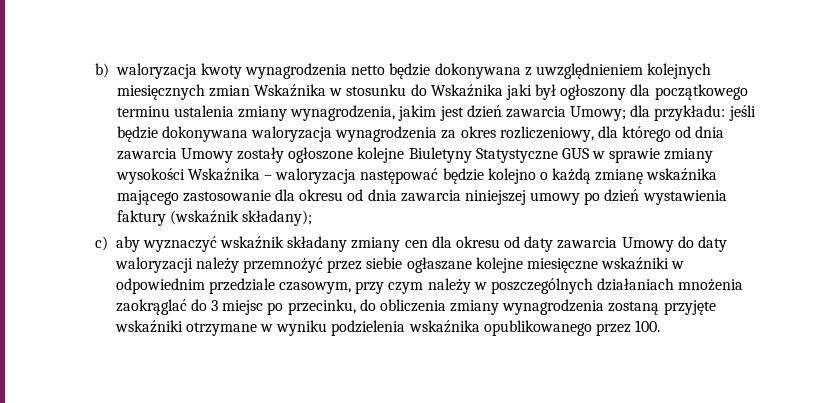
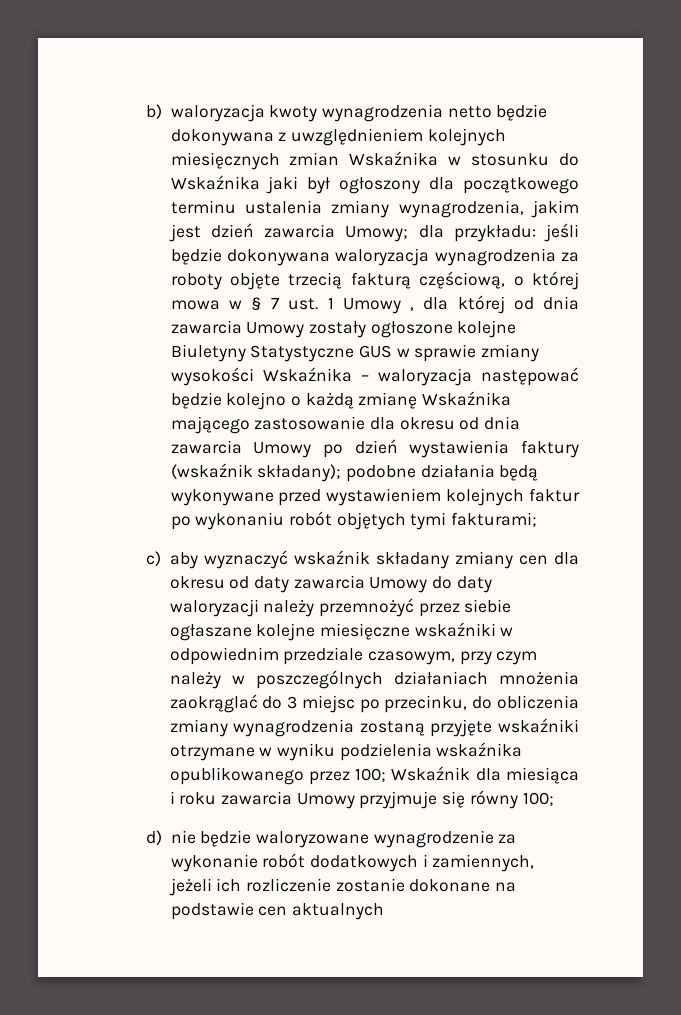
[460,126,672,142] okres rozliczeniowy, dla którego -> [170,271,579,290] [170,295,505,314] roboty objęte trzecią fakturą częściową, o której mowa w § 7 ust. 1 Umowy , dla której
[646,168,718,181] wskaźnika -> [422,391,512,406] Wskaźnika
[464,190,581,205] niniejszej umowy -> [253,442,312,458] Umowy
(312, 218) none -> [346,464,539,482] [170,488,580,506] [170,511,538,530] podobne działania będą wykonywane przed wystawieniem kolejnych faktur po wykonaniu robót objętych tymi fakturami;
[635,320,661,332] 100. -> [355,766,579,784] [169,790,554,809] [145,830,517,848] [170,853,535,872] [168,878,517,896] [170,902,385,920] 100; Wskaźnik dla miesiąca i roku zawarcia Umowy przyjmuje się równy 100; // d) nie będzie waloryzowane wynagrodzenie za wykonanie robót dodatkowych i zamiennych, jeżeli ich rozliczenie zostanie dokonane na podstawie cen aktualnych

